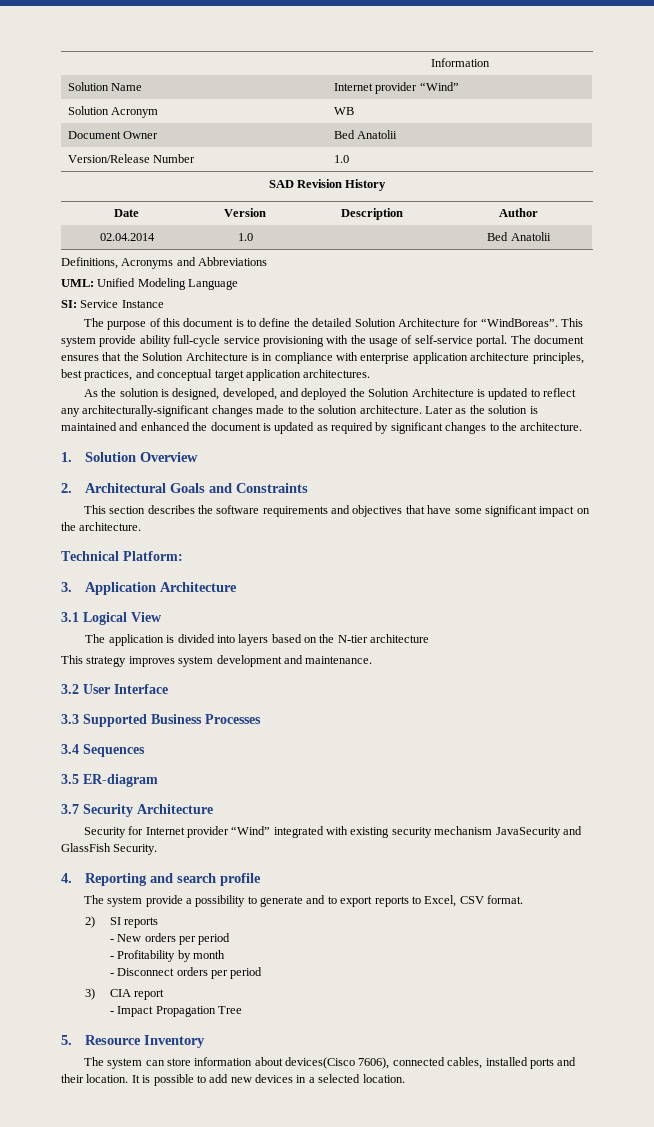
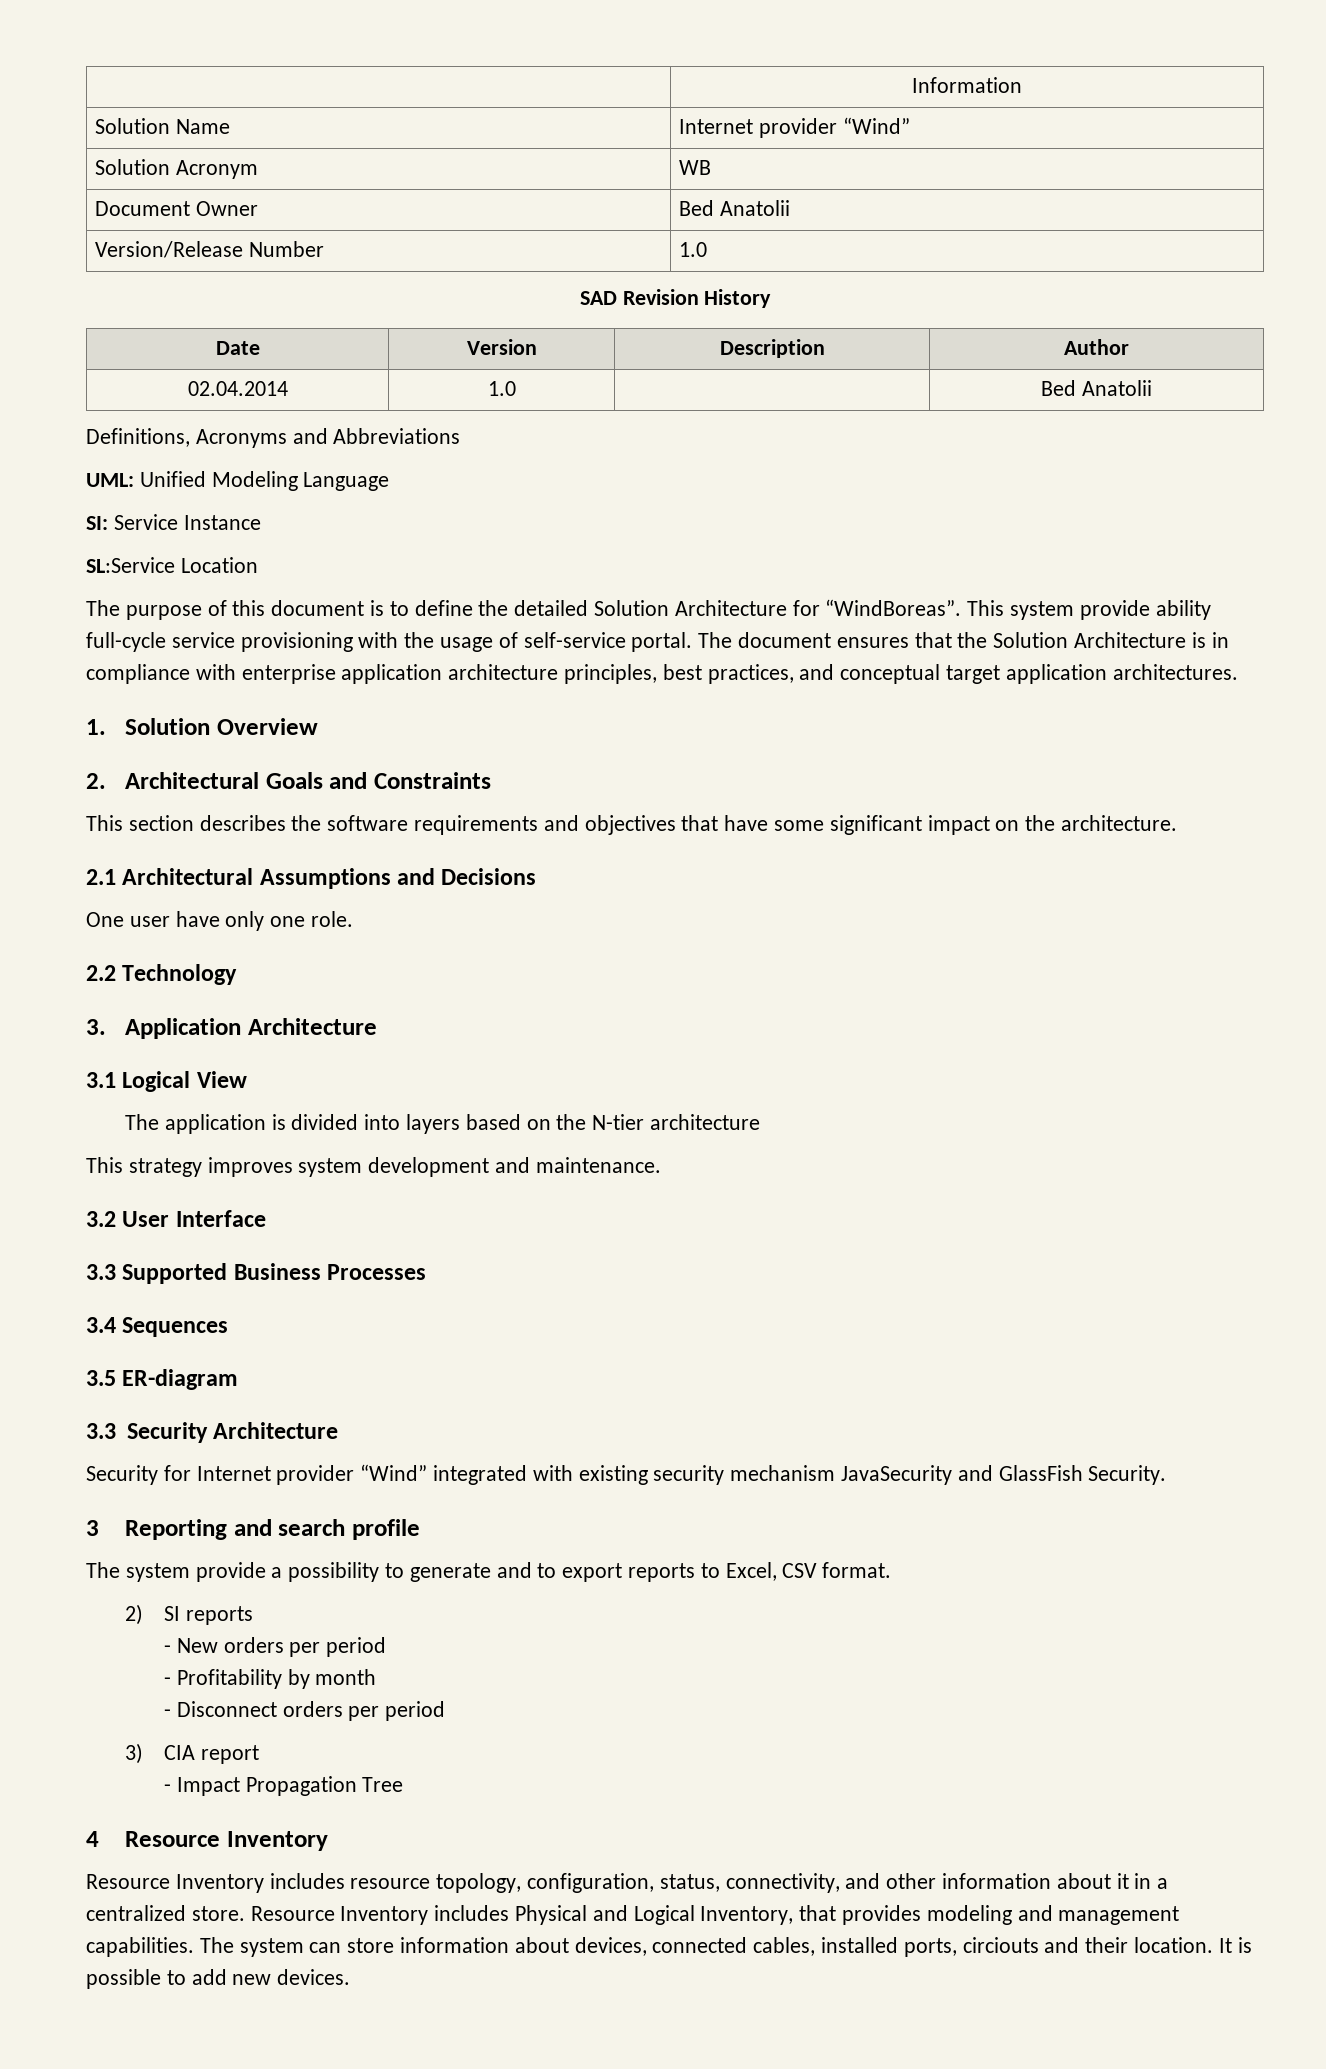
(164, 304) none -> [86,557,258,573] // SL:Service Location
[83,388,577,400] [61,405,538,417] [61,422,583,434] // As the solution is designed, developed, and deployed the Solution Architecture is updated to reflect any architecturally-significant changes made to the solution architecture. Later as the solution is maintained and enhanced the document is updated as required by significant changes to the architecture. -> (1238, 672) none
[61,551,183,561] Technical Platform: -> [86,868,537,889] [86,911,354,931] [86,964,238,985] 2.1 Architectural Assumptions and Decisions // One user have only one role. // 2.2 Technology
[61,804,79,814] 3.7 -> [86,1423,116,1439] 3.3
[61,873,72,883] 4. -> [86,1520,99,1536] 3
[61,1035,72,1045] 5. -> [86,1831,99,1847] 4
(206, 1041) none -> [86,1873,1169,1893] [86,1905,1180,1925] [86,1937,194,1957] Resource Inventory includes resource topology, configuration, status, connectivity, and other information about it in a centralized store. Resource Inventory includes Physical and Logical Inventory, that provides modeling and management capabilities.
[285,1057,390,1069] devices(Cisco 7606), -> [574,1937,647,1956] devices,
[529,1058,554,1069] ports -> [903,1937,1039,1957] ports, circiouts
[255,1074,405,1083] devices in a selected location. -> [277,1969,351,1985] devices.

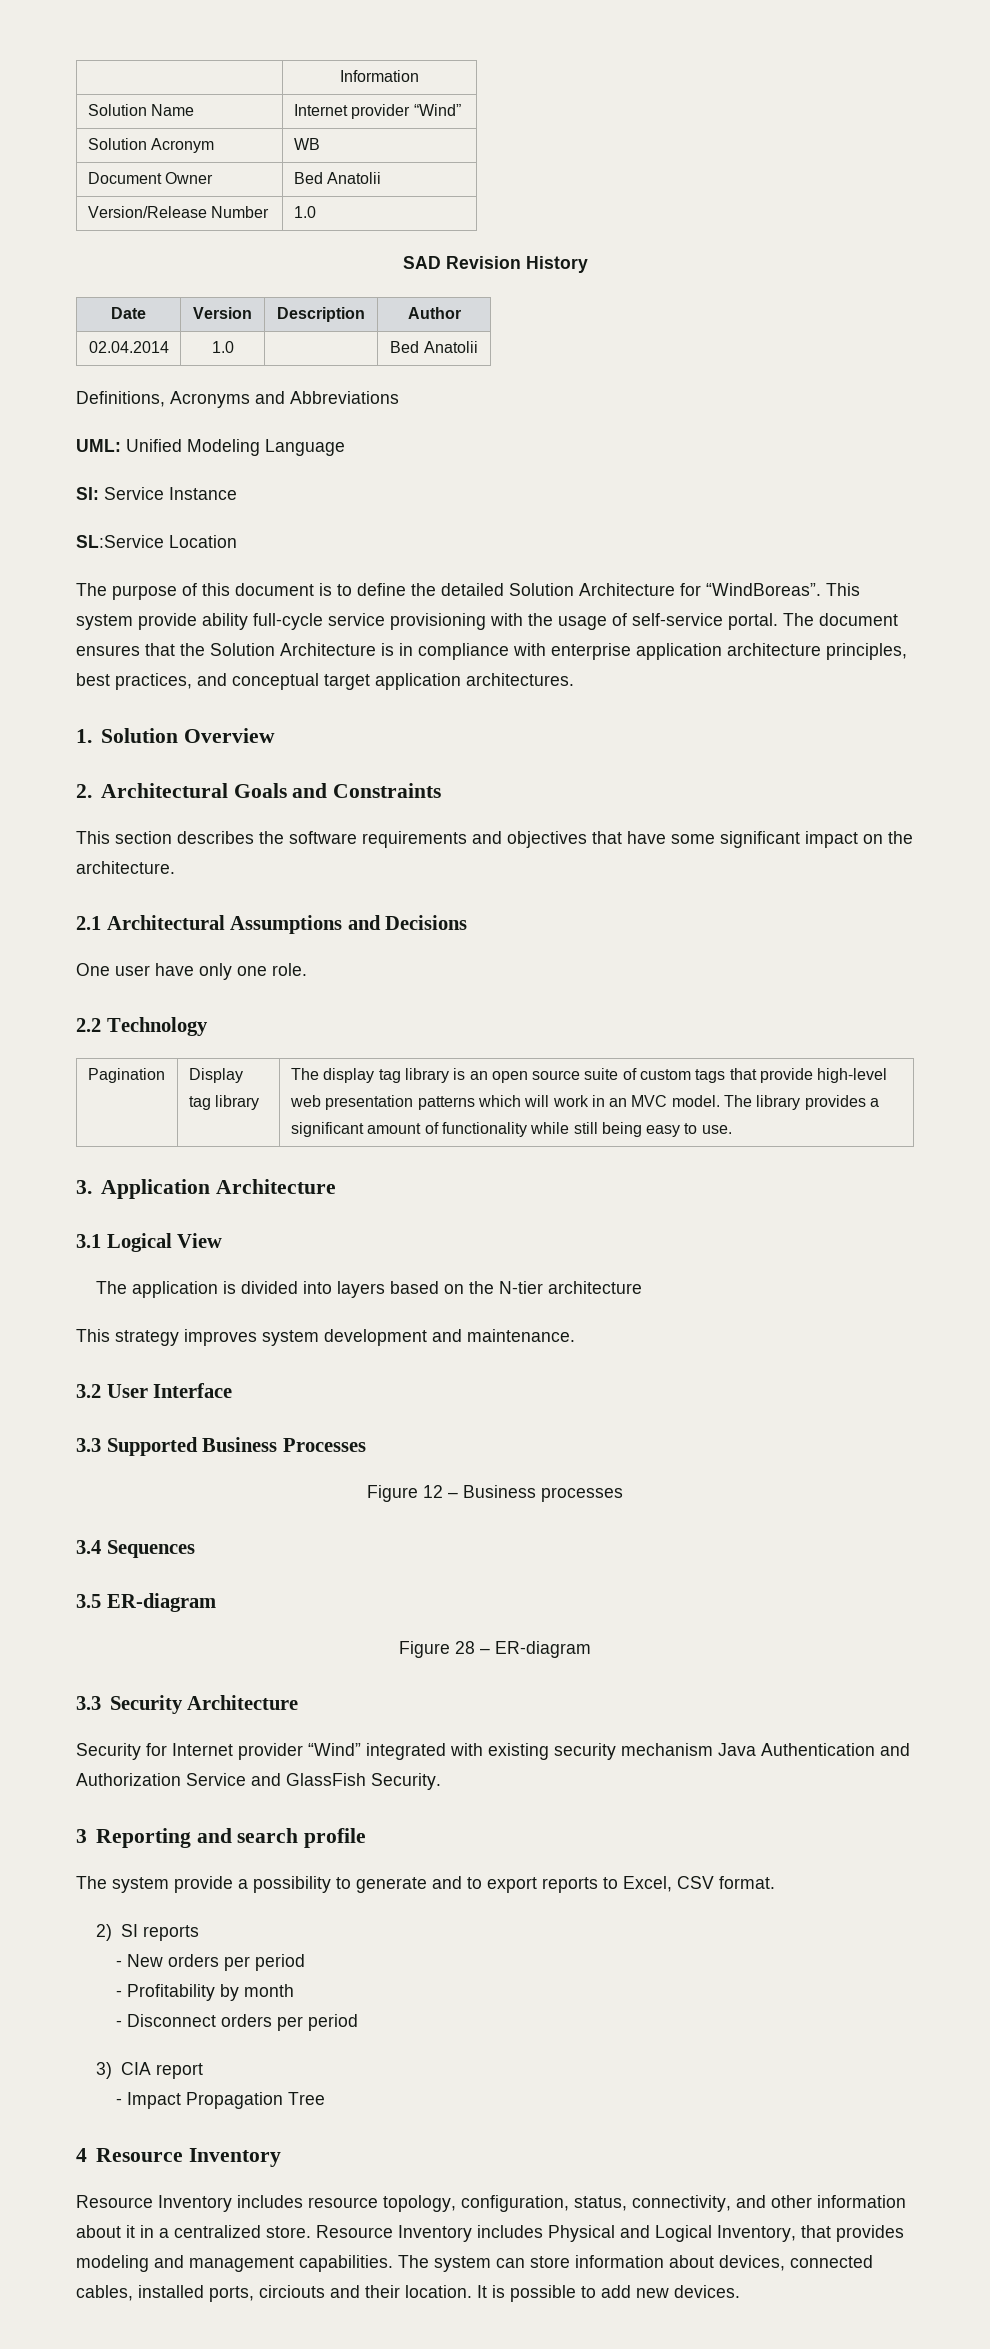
(238, 974) none -> [87,1068,165,1083] [188,1068,243,1083] [188,1095,260,1110] [290,1068,888,1083] [289,1095,880,1110] [290,1122,732,1137] // Pagination | Display tag library | The display tag library is an open source suite of custom tags that provide high-level web presentation patterns which will work in an MVC model. The library provides a significant amount of functionality while still being easy to use.
(427, 1272) none -> [367,1485,623,1502] // Figure 12 – Business processes
(239, 1379) none -> [399,1641,591,1658] // Figure 28 – ER-diagram
[841,1465,953,1485] JavaSecurity -> [718,1743,910,1756] [76,1773,246,1786] Java Authentication and Authorization Service

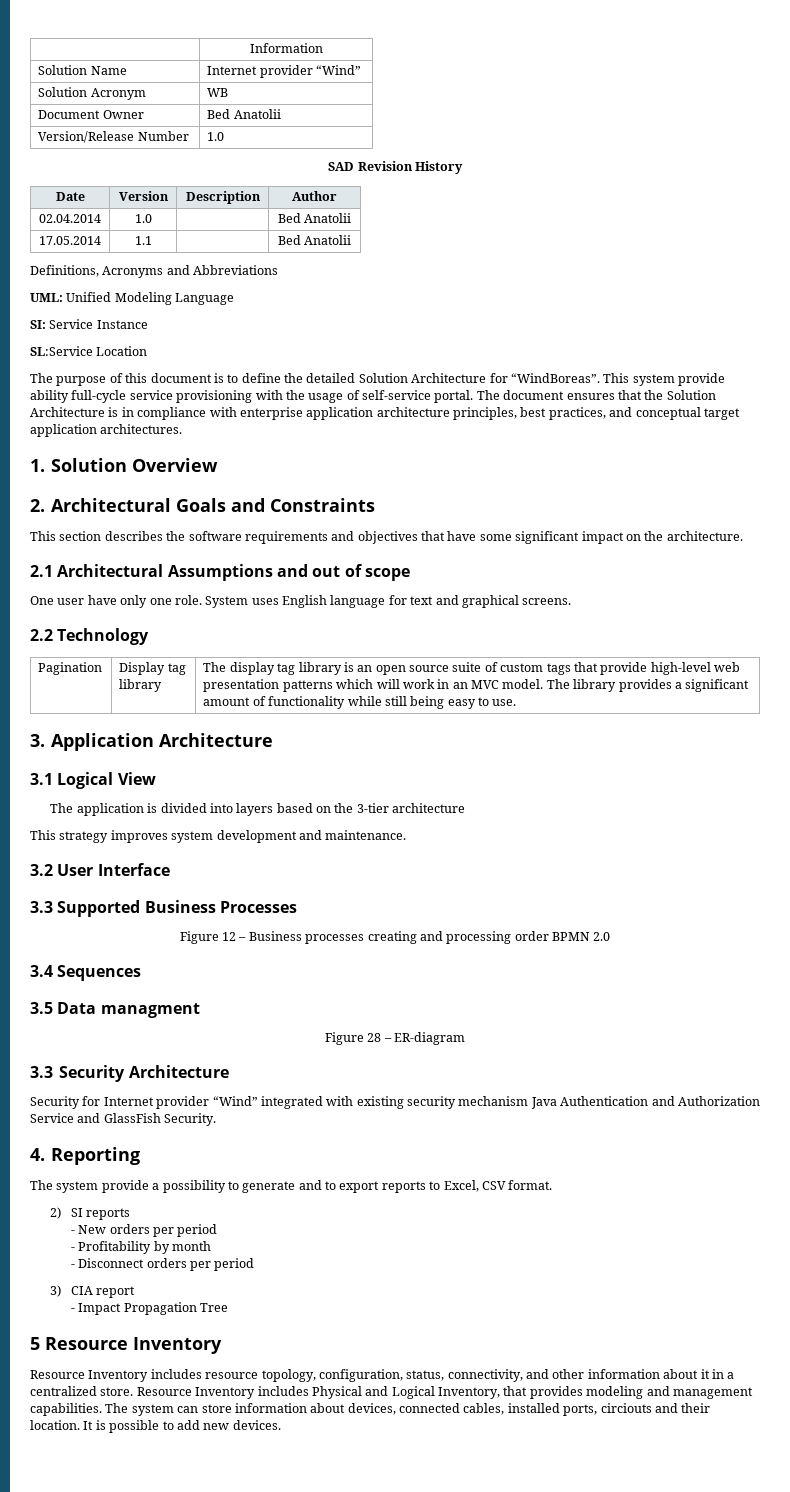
(478, 347) none -> [39,236,101,245] [134,236,152,245] [277,235,352,245] // 17.05.2014 | 1.1 | | Bed Anatolii
[385,915,468,930] Decisions -> [312,564,410,581] out of scope
(307, 969) none -> [205,595,572,608] System uses English language for text and graphical screens.
[498,1281,543,1294] N-tier -> [356,803,389,813] 3-tier
(623, 1494) none -> [367,931,611,944] creating and processing order BPMN 2.0
[106,1593,216,1612] ER-diagram -> [57,1002,200,1018] Data managment
[76,1829,87,1843] 3 -> [30,1148,45,1161] 4.
[196,1828,367,1848] and search profile -> (141, 1156) none
[76,2148,87,2162] 4 -> [30,1337,40,1350] 5

